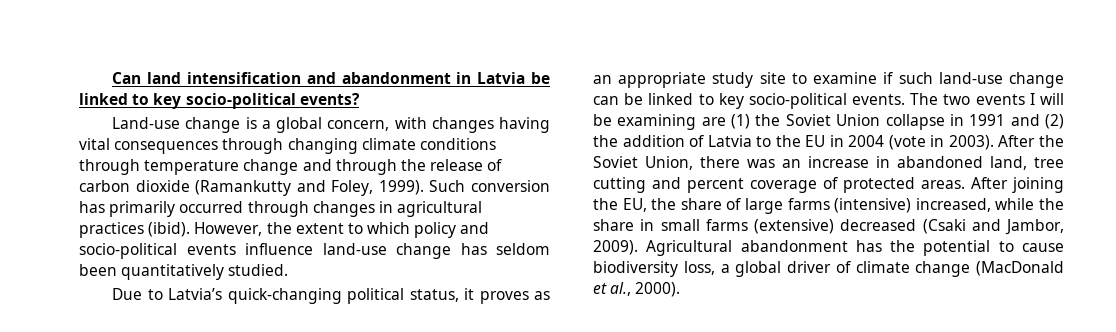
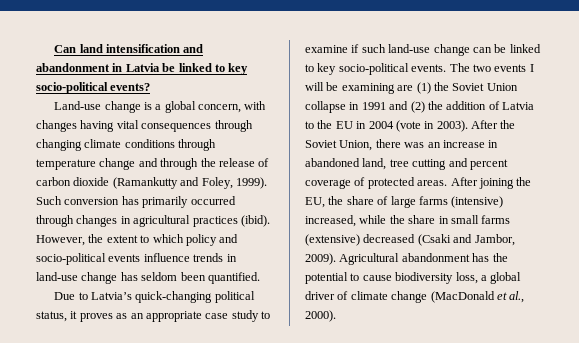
(313, 249) none -> [193,253,237,262] trends in
[121,264,289,280] quantitatively studied. -> [207,272,260,284] quantified.
[712,72,786,88] study site -> [205,310,259,322] case study

